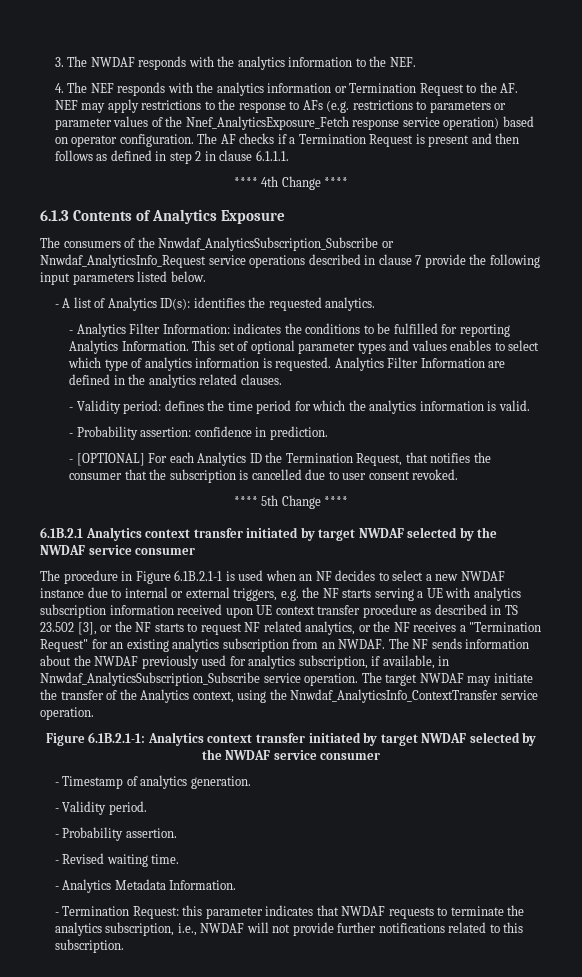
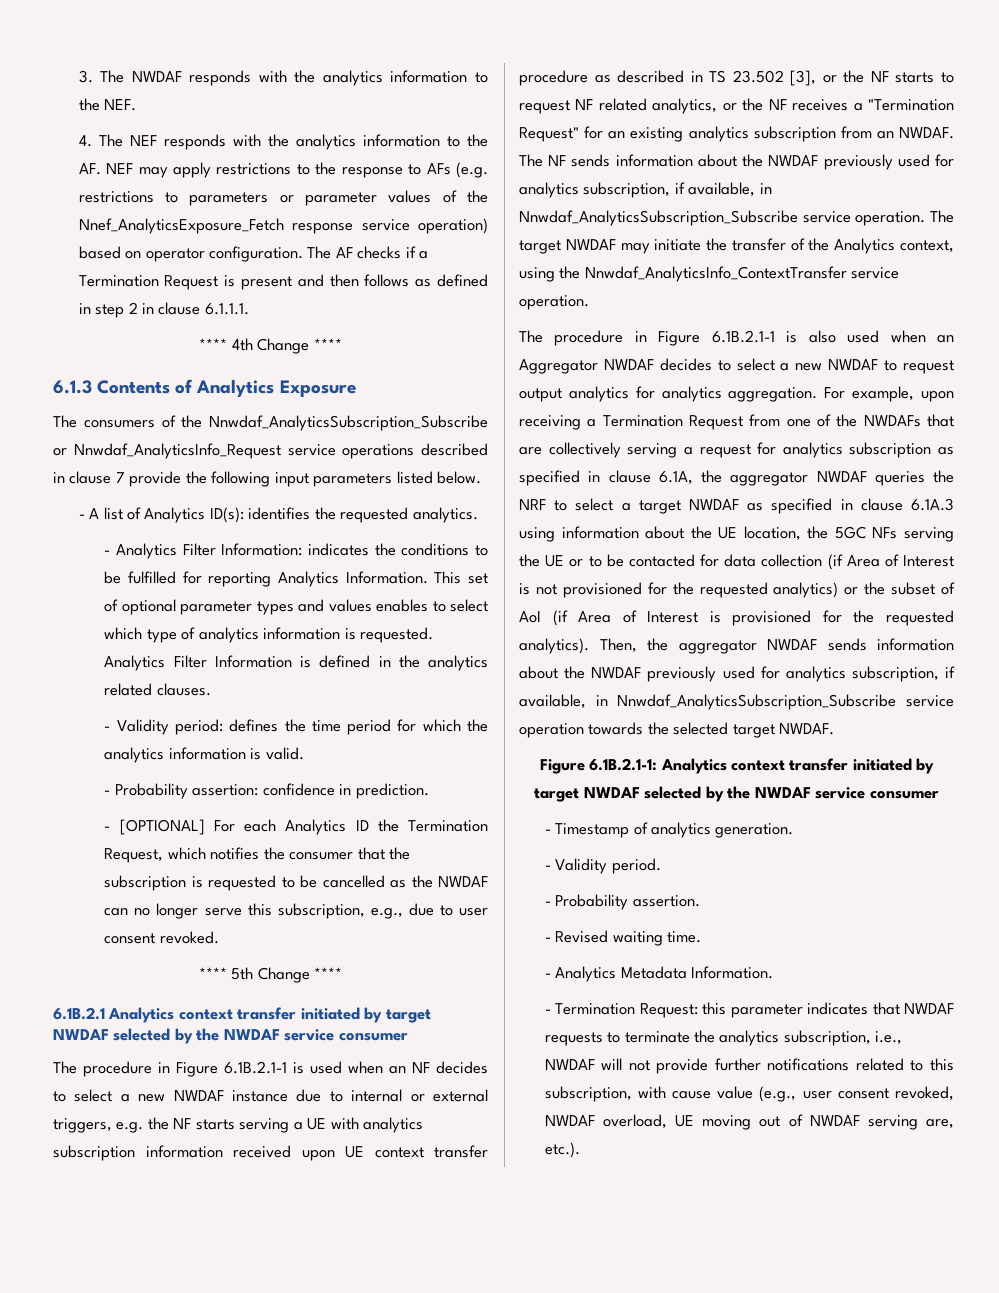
[334,83,464,96] or Termination Request -> (440, 140) none
[488,361,506,368] are -> [300,656,312,668] is
[405,452,428,463] that -> [167,847,206,860] which
[251,469,302,480] cancelled -> [208,875,489,891] [104,903,403,919] requested to be cancelled as the NWDAF can no longer serve this subscription, e.g.,
(94, 713) none -> [519,330,954,346] [519,358,955,374] [519,386,954,402] [519,414,954,430] [519,442,954,458] [519,470,954,486] [519,498,954,514] [519,526,954,542] [519,554,955,570] [519,582,955,598] [519,610,954,626] [519,638,954,654] [519,666,955,682] [519,694,954,710] [519,722,835,738] // The procedure in Figure 6.1B.2.1-1 is also used when an Aggregator NWDAF decides to select a new NWDAF to request output analytics for analytics aggregation. For example, upon receiving a Termination Request from one of the NWDAFs that are collectively serving a request for analytics subscription as specified in clause 6.1A, the aggregator NWDAF queries the NRF to select a target NWDAF as specified in clause 6.1A.3 using information about the UE location, the 5GC NFs serving the UE or to be contacted for data collection (if Area of Interest is not provisioned for the requested analytics) or the subset of AoI (if Area of Interest is provisioned for the requested analytics). Then, the aggregator NWDAF sends information about the NWDAF previously used for analytics subscription, if available, in Nnwdaf_AnalyticsSubscription_Subscribe service operation towards the selected target NWDAF.
[54,939,124,953] subscription. -> [544,1086,954,1102] [544,1114,954,1130] [544,1142,580,1158] subscription, with cause value (e.g., user consent revoked, NWDAF overload, UE moving out of NWDAF serving are, etc.).

